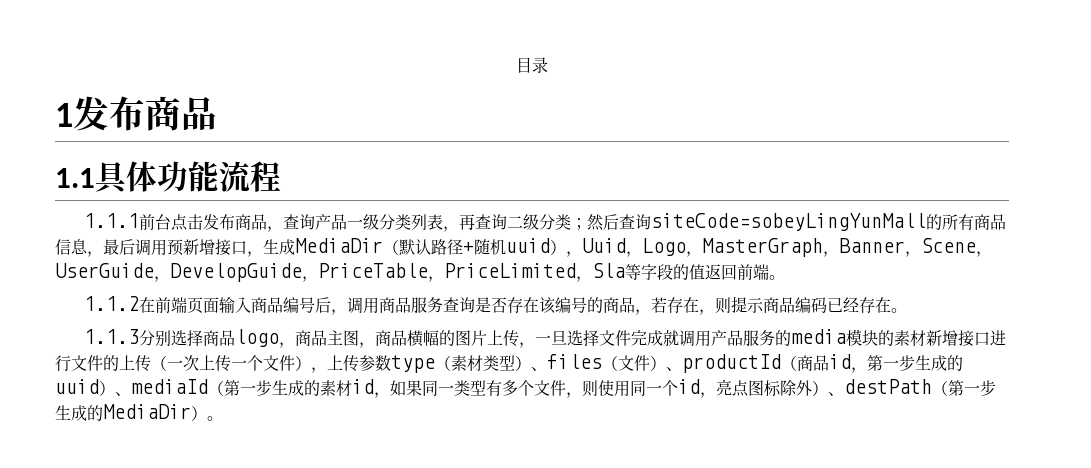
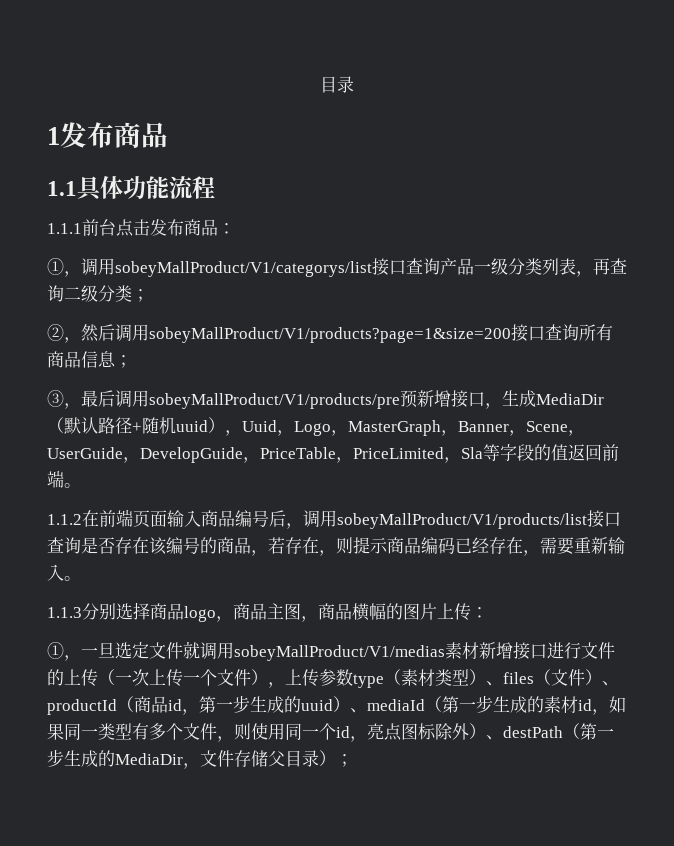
[267,226,284,232] ， -> [218,223,235,234] [47,258,406,277] ： // ①，调用sobeyMallProduct/V1/categorys/list接口
[587,213,943,231] 然后查询siteCode=sobeyLingYunMall的 -> [47,324,579,343] // ②，然后调用sobeyMallProduct/V1/products?page=1&size=200接口查询
(88, 246) none -> [115,355,132,368] [47,390,64,407] ； // ③
(167, 247) none -> [149,393,400,409] sobeyMallProduct/V1/products/pre
[379,297,444,314] 商品服务 -> [337,510,621,529] sobeyMallProduct/V1/products/list接口
(892, 305) none -> [523,537,625,556] [47,564,64,581] ，需要重新输入
(520, 338) none -> [471,607,488,618] [47,642,64,659] ： // ①
[583,329,895,347] 择文件完成就调用产品服务的media模块的 -> [132,641,445,661] 定文件就调用sobeyMallProduct/V1/medias
[191,406,223,421] ）。 -> [183,750,353,769] ，文件存储父目录）；

